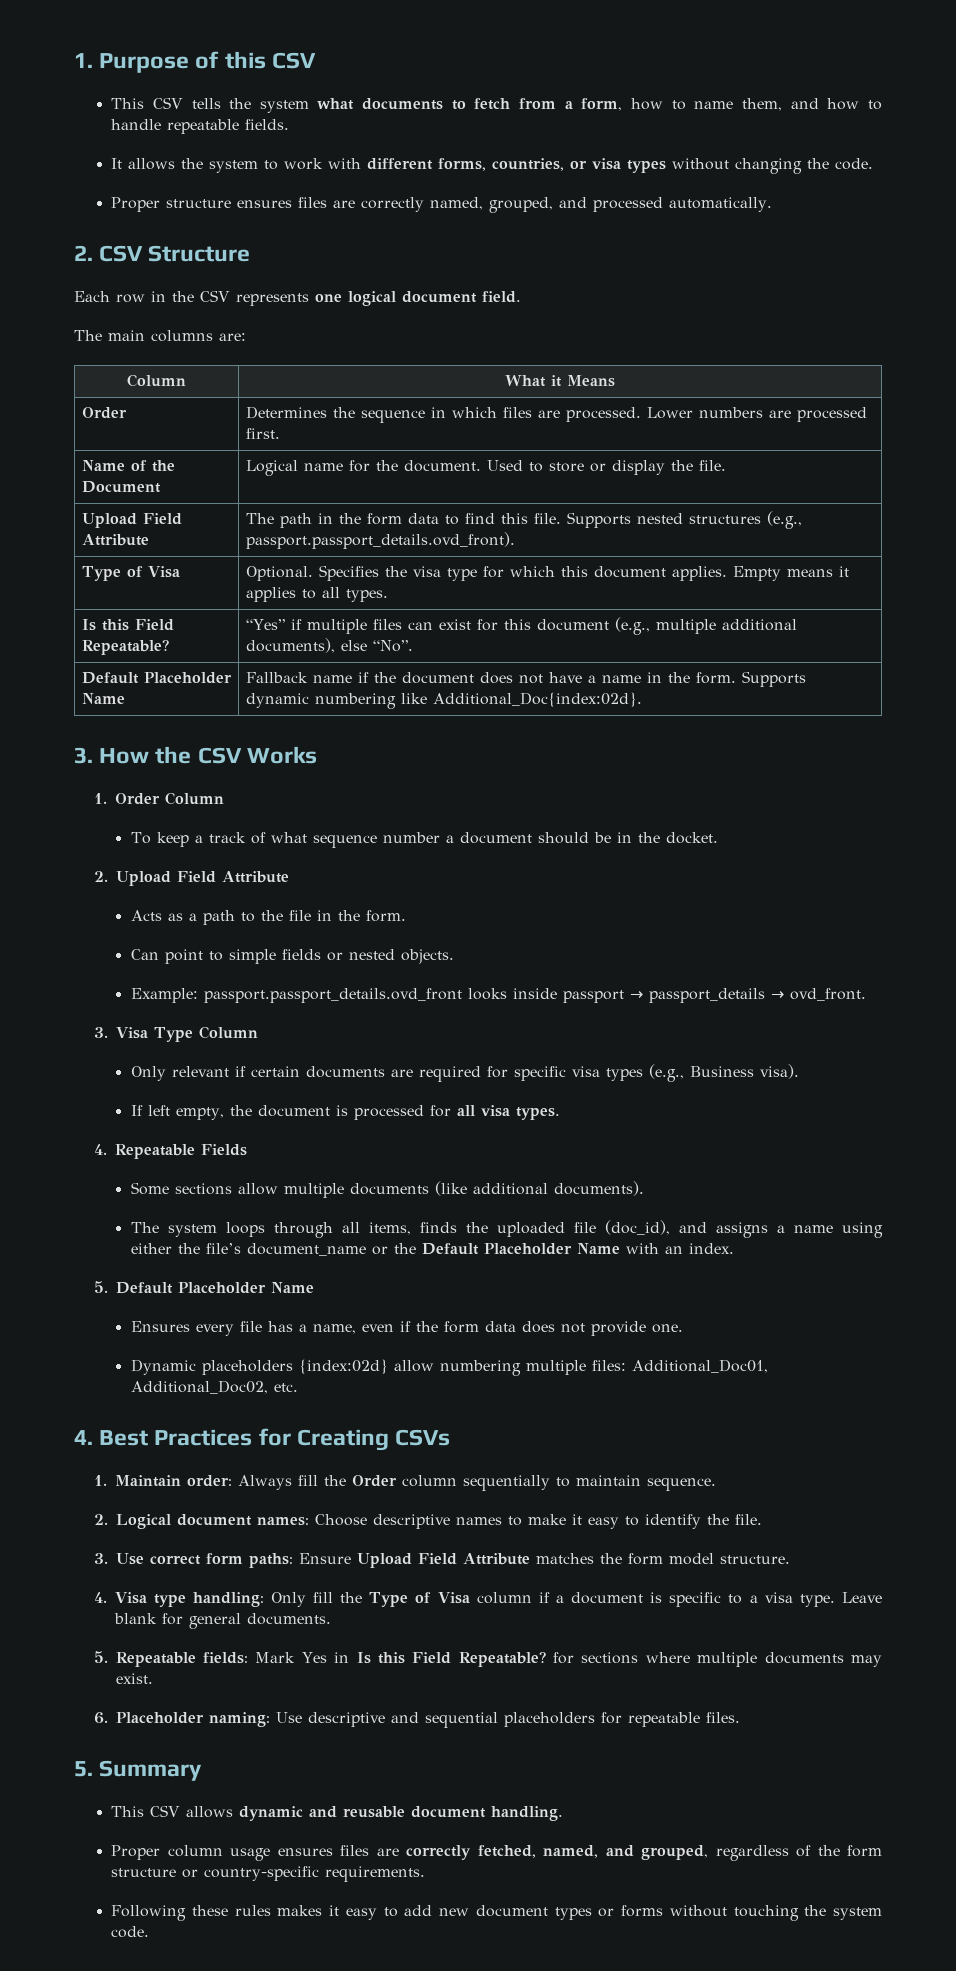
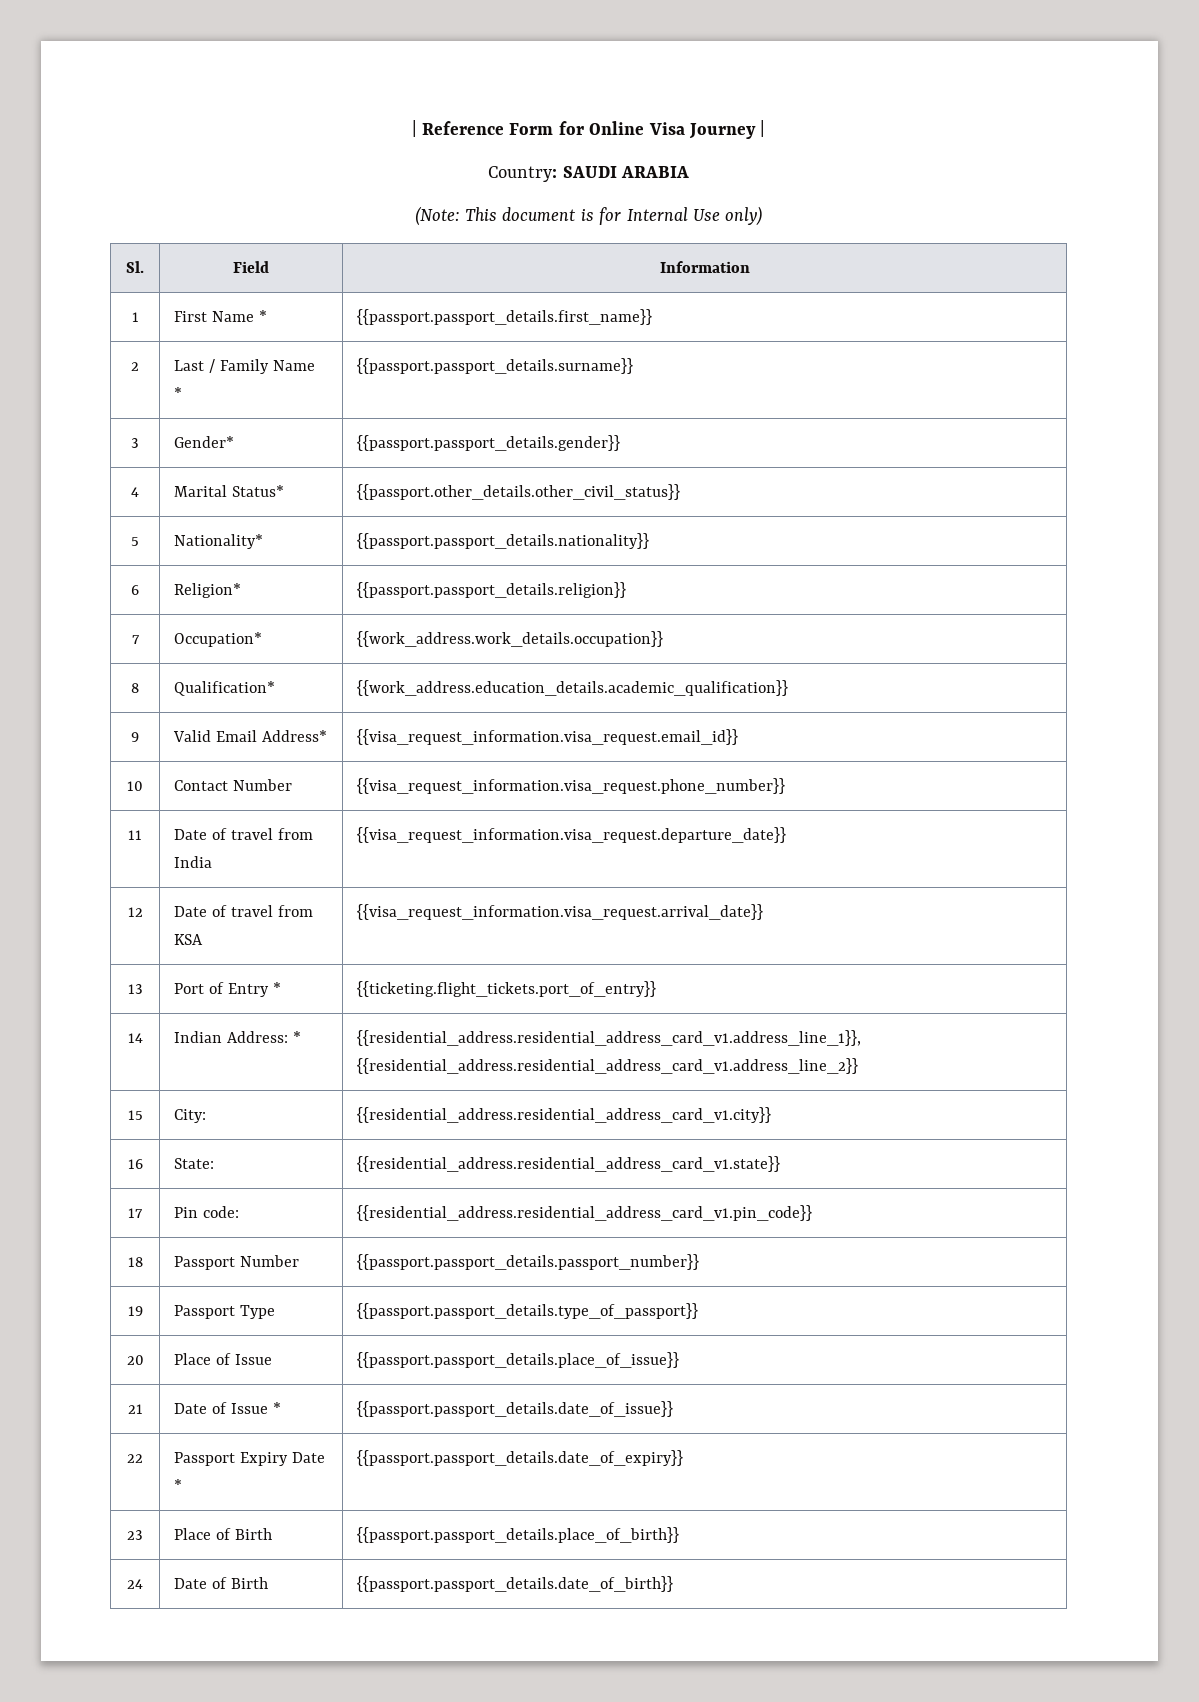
[74,51,316,73] [111,97,882,113] [111,119,290,134] [111,158,874,174] [111,197,773,213] [74,245,251,262] [74,290,521,306] [74,330,246,342] [127,374,186,387] [505,375,615,387] [81,407,127,419] [245,406,867,423] [245,428,280,439] [81,460,175,472] [81,481,161,493] [245,460,726,476] [81,513,182,528] [81,534,149,546] [245,511,802,529] [245,532,515,549] [81,566,180,581] [245,565,849,581] [245,587,388,602] [81,619,174,631] [81,639,169,655] [245,617,797,635] [245,638,413,653] [81,672,232,684] [81,693,125,704] [245,671,806,687] [245,692,642,709] [74,746,317,764] [93,792,224,805] [130,832,718,848] [93,871,289,886] [130,910,406,925] [130,949,454,964] [130,988,866,1003] [93,1026,258,1042] [130,1064,799,1082] [130,1105,560,1120] [93,1144,247,1159] [130,1181,644,1198] [130,1220,883,1238] [130,1243,734,1256] [93,1281,314,1294] [130,1321,683,1336] [130,1359,768,1376] [130,1380,298,1394] [74,1428,451,1451] [93,1475,716,1491] [93,1514,762,1529] [93,1553,790,1568] [93,1592,883,1607] [113,1613,331,1629] [93,1651,882,1667] [115,1673,153,1684] [93,1712,740,1728] [74,1760,203,1781] [111,1805,564,1821] [111,1845,882,1861] [111,1866,426,1882] [111,1905,882,1921] [111,1926,150,1938] 1. Purpose of this CSV // This CSV tells the system what documents to fetch from a form, how to name them, and how to handle repeatable fields. // It allows the system to work with different forms, countries, or visa types without changing the code. // Proper structure ensures files are correctly named, grouped, and processed automatically. // 2. CSV Structure // Each row in the CSV represents one logical document field. // The main columns are: // Column | What it Means // Order | Determines the sequence in which files are processed. Lower numbers are processed first. // Name of the Document | Logical name for the document. Used to store or display the file. // Upload Field Attribute | The path in the form data to find this file. Supports nested structures (e.g., passport.passport_details.ovd_front). // Type of Visa | Optional. Specifies the visa type for which this document applies. Empty means it applies to all types. // Is this Field Repeatable? | “Yes” if multiple files can exist for this document (e.g., multiple additional documents), else “No”. // Default Placeholder Name | Fallback name if the document does not have a name in the form. Supports dynamic numbering like Additional_Doc{index:02d}. // 3. How the CSV Works // 1. Order Column // To keep a track of what sequence number a document should be in the docket. // 2. Upload Field Attribute // Acts as a path to the file in the form. // Can point to simple fields or nested objects. // Example: passport.passport_details.ovd_front looks inside passport → passport_details → ovd_front. // 3. Visa Type Column // Only relevant if certain documents are required for specific visa types (e.g., Business visa). // If left empty, the document is processed for all visa types. // 4. Repeatable Fields // Some sections allow multiple documents (like additional documents). // The system loops through all items, finds the uploaded file (doc_id), and assigns a name using either the file’s document_name or the Default Placeholder Name with an index. // 5. Default Placeholder Name // Ensures every file has a name, even if the form data does not provide one. // Dynamic placeholders {index:02d} allow numbering multiple files: Additional_Doc01, Additional_Doc02, etc. // 4. Best Practices for Creating CSVs // 1. Maintain order: Always fill the Order column sequentially to maintain sequence. // 2. Logical document names: Choose descriptive names to make it easy to identify the file. // 3. Use correct form paths: Ensure Upload Field Attribute matches the form model structure. // 4. Visa type handling: Only fill the Type of Visa column if a document is specific to a visa type. Leave blank for general documents. // 5. Repeatable fields: Mark Yes in Is this Field Repeatable? for sections where multiple documents may exist. // 6. Placeholder naming: Use descriptive and sequential placeholders for repeatable files. // 5. Summary // This CSV allows dynamic and reusable document handling. // Proper column usage ensures files are correctly fetched, named, and grouped, regardless of the form structure or country-specific requirements. // Following these rules makes it easy to add new document types or forms without touching the system code. -> [411,120,766,139] [488,166,689,182] [414,206,763,226] [126,261,144,273] [233,261,269,273] [659,261,750,273] [131,312,139,322] [174,310,268,322] [357,309,653,325] [131,362,139,371] [174,359,316,374] [174,387,183,399] [357,358,634,374] [131,438,139,448] [174,436,235,448] [357,435,621,451] [131,487,139,497] [174,485,285,497] [357,484,681,500] [131,537,139,546] [174,534,264,549] [357,533,650,549] [131,585,139,595] [174,583,242,598] [357,582,627,598] [131,635,140,644] [174,632,263,647] [357,631,664,647] [131,683,139,693] [174,681,276,696] [357,680,789,696] [131,732,139,742] [173,730,328,742] [357,729,739,745] [127,781,143,791] [174,779,293,791] [357,778,786,794] [128,830,142,840] [174,828,314,840] [174,856,213,868] [357,827,787,843] [127,907,143,917] [174,905,314,917] [174,934,204,945] [357,904,764,920] [127,984,143,994] [174,982,282,997] [357,981,657,997] [127,1033,143,1043] [174,1031,302,1043] [357,1030,862,1046] [357,1058,859,1074] [127,1110,143,1120] [174,1109,207,1123] [357,1107,772,1123] [127,1159,143,1169] [174,1158,215,1169] [357,1156,781,1172] [128,1208,143,1218] [174,1206,240,1218] [357,1205,813,1221] [127,1257,143,1267] [174,1255,300,1270] [357,1254,700,1270] [127,1306,143,1316] [174,1305,276,1319] [357,1303,699,1319] [126,1355,144,1365] [174,1353,273,1365] [357,1352,680,1368] [127,1404,143,1414] [174,1402,282,1414] [357,1401,674,1417] [127,1454,143,1463] [174,1452,326,1466] [174,1479,183,1491] [357,1450,684,1466] [127,1530,143,1540] [174,1528,273,1540] [357,1527,680,1543] [127,1579,143,1589] [174,1577,269,1589] [357,1576,674,1592] | Reference Form for Online Visa Journey | // Country: SAUDI ARABIA // (Note: This document is for Internal Use only) // Sl. | Field | Information // 1 | First Name * | {{passport.passport_details.first_name}} // 2 | Last / Family Name * | {{passport.passport_details.surname}} // 3 | Gender* | {{passport.passport_details.gender}} // 4 | Marital Status* | {{passport.other_details.other_civil_status}} // 5 | Nationality* | {{passport.passport_details.nationality}} // 6 | Religion* | {{passport.passport_details.religion}} // 7 | Occupation* | {{work_address.work_details.occupation}} // 8 | Qualification* | {{work_address.education_details.academic_qualification}} // 9 | Valid Email Address* | {{visa_request_information.visa_request.email_id}} // 10 | Contact Number | {{visa_request_information.visa_request.phone_number}} // 11 | Date of travel from India | {{visa_request_information.visa_request.departure_date}} // 12 | Date of travel from KSA | {{visa_request_information.visa_request.arrival_date}} // 13 | Port of Entry * | {{ticketing.flight_tickets.port_of_entry}} // 14 | Indian Address: * | {{residential_address.residential_address_card_v1.address_line_1}}, {{residential_address.residential_address_card_v1.address_line_2}} // 15 | City: | {{residential_address.residential_address_card_v1.city}} // 16 | State: | {{residential_address.residential_address_card_v1.state}} // 17 | Pin code: | {{residential_address.residential_address_card_v1.pin_code}} // 18 | Passport Number | {{passport.passport_details.passport_number}} // 19 | Passport Type | {{passport.passport_details.type_of_passport}} // 20 | Place of Issue | {{passport.passport_details.place_of_issue}} // 21 | Date of Issue * | {{passport.passport_details.date_of_issue}} // 22 | Passport Expiry Date * | {{passport.passport_details.date_of_expiry}} // 23 | Place of Birth | {{passport.passport_details.place_of_birth}} // 24 | Date of Birth | {{passport.passport_details.date_of_birth}}

